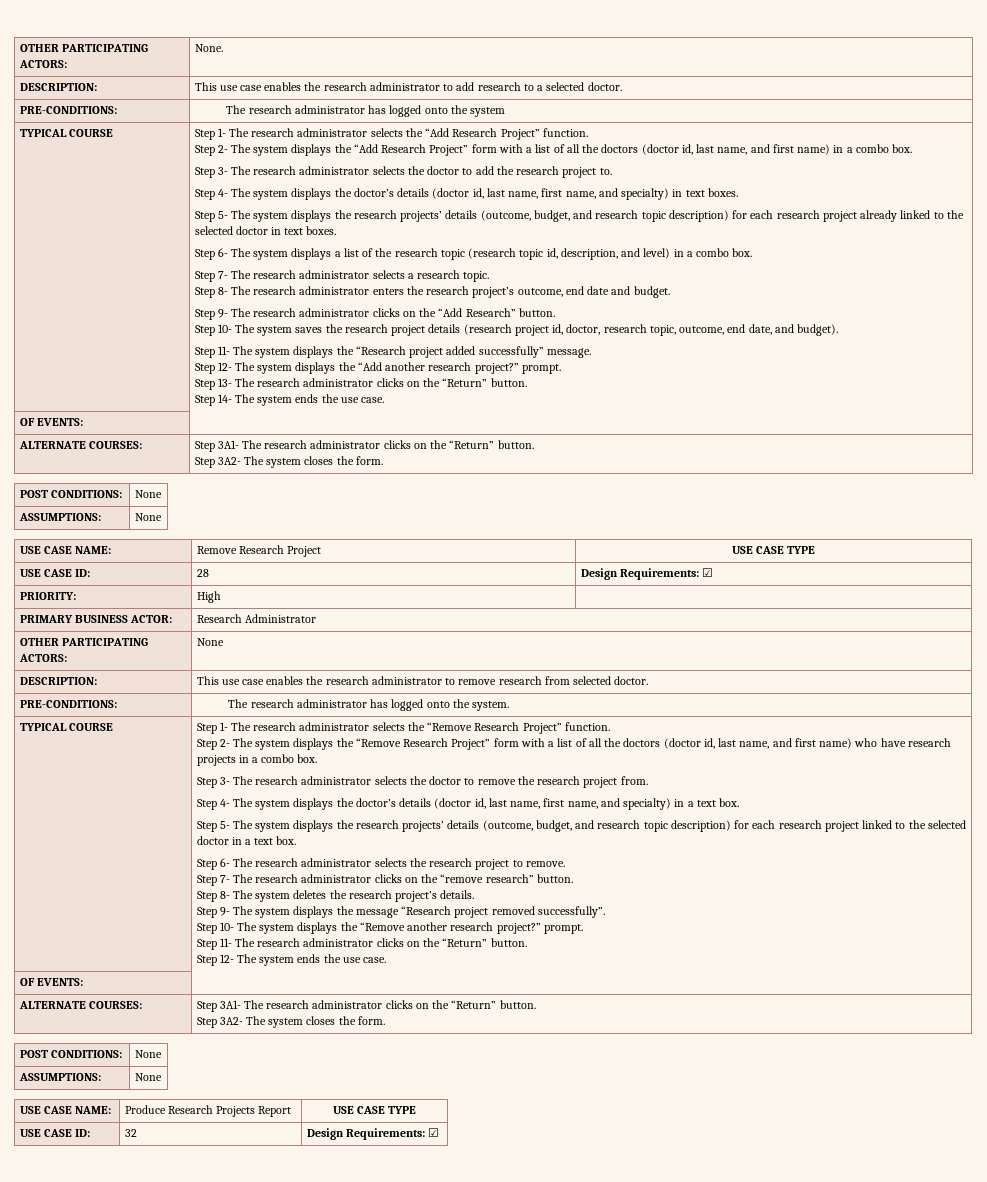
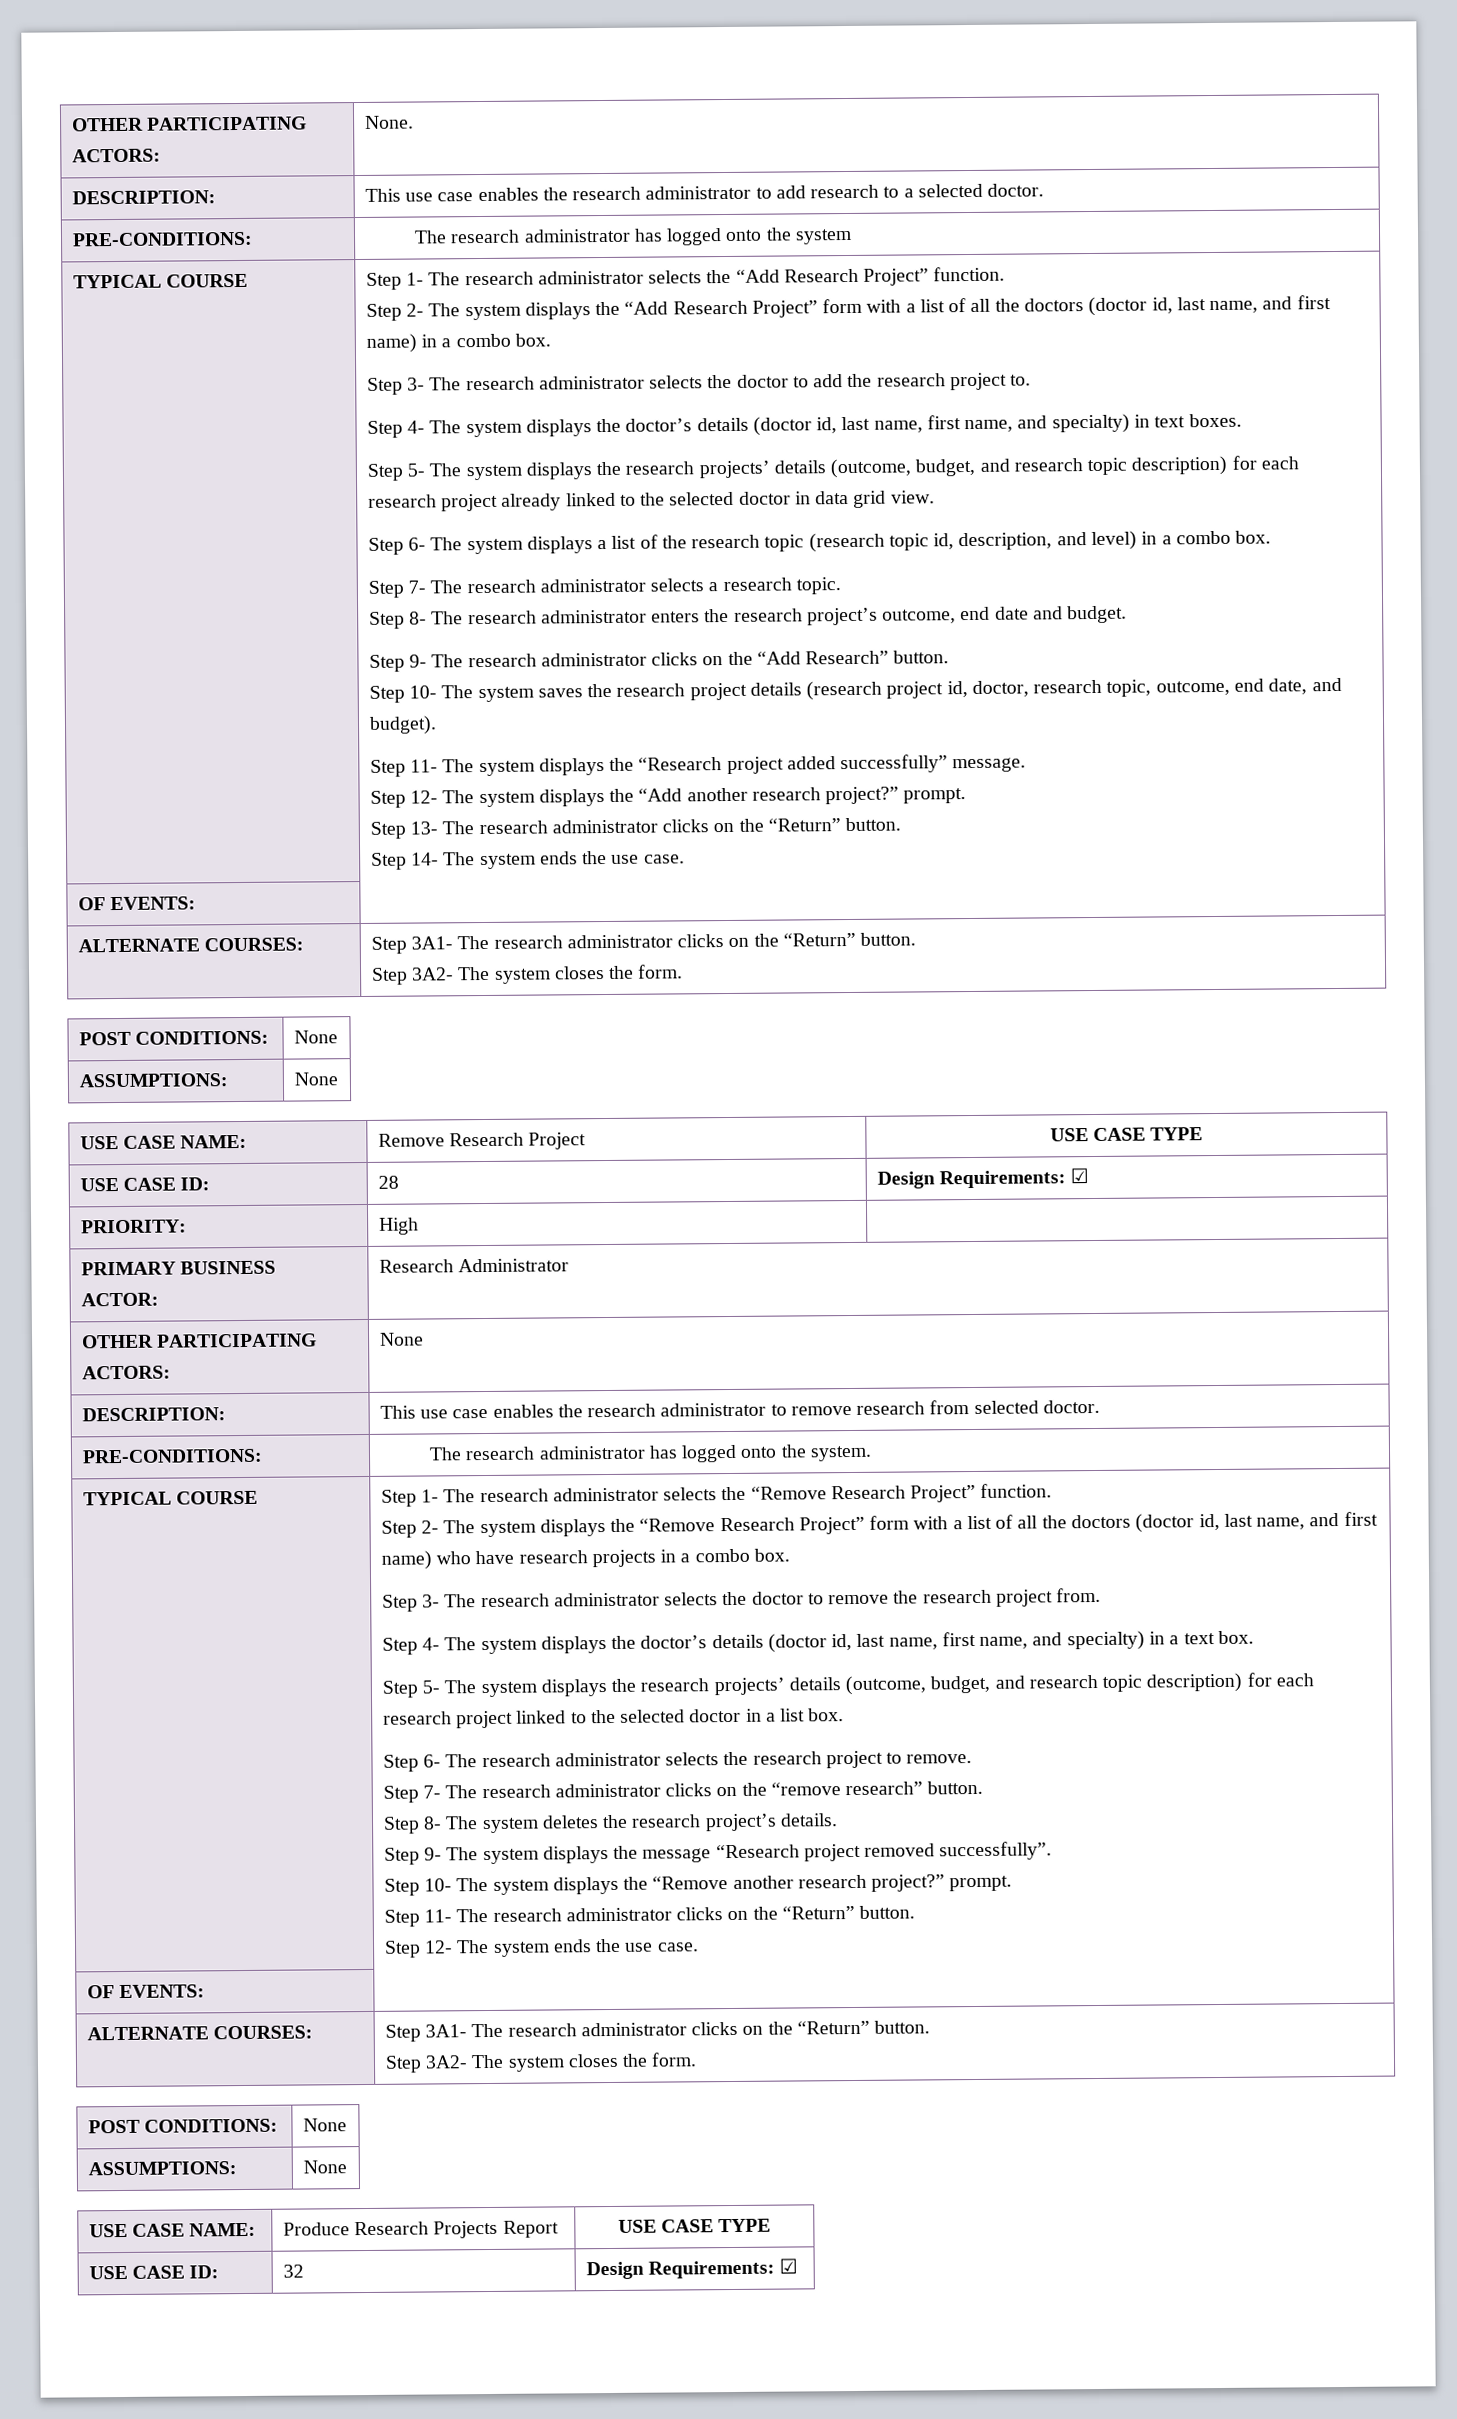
[284,226,337,235] text boxes. -> [815,490,935,508] data grid view.
[254,838,274,845] text -> [780,1708,806,1722] list

